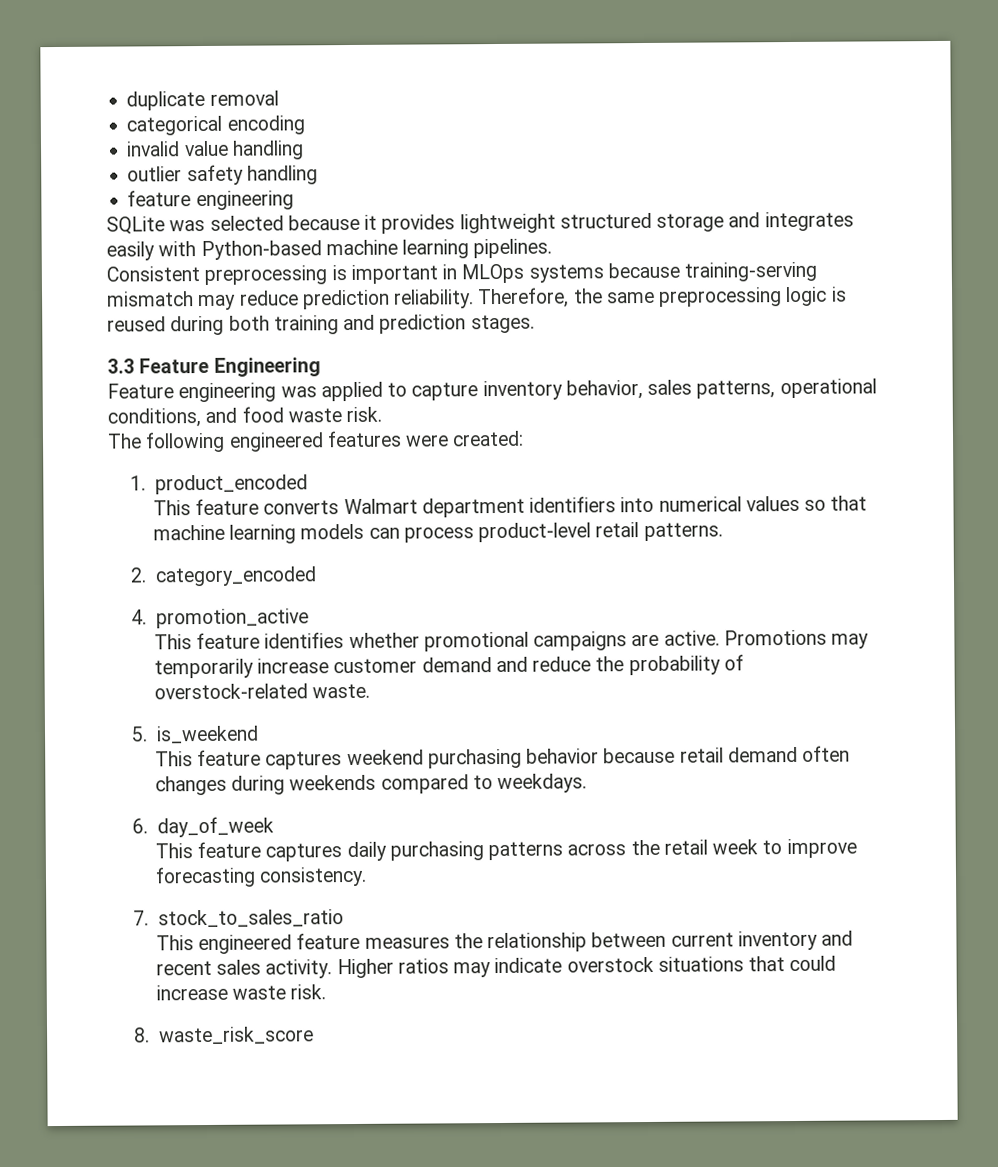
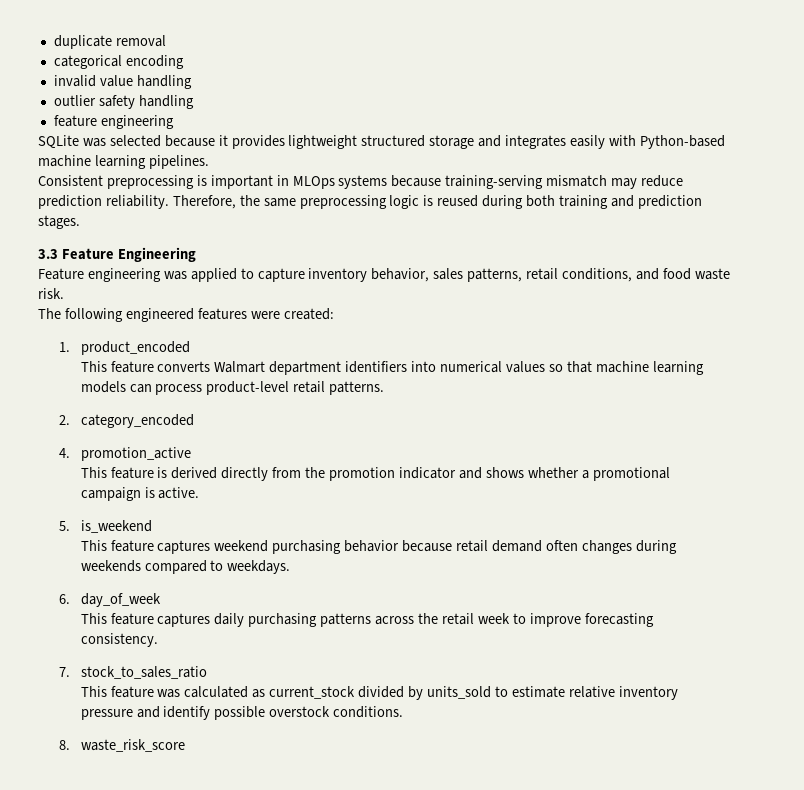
[779,378,877,399] operational -> [526,268,559,280] retail
[264,629,870,652] [153,654,744,679] [153,683,371,700] identifies whether promotional campaigns are active. Promotions may temporarily increase customer demand and reduce the probability of overstock-related waste. -> [157,467,670,481] [80,487,200,501] is derived directly from the promotion indicator and shows whether a promotional campaign is active.
[198,930,854,955] [155,955,837,979] [155,984,327,1001] engineered feature measures the relationship between current inventory and recent sales activity. Higher ratios may indicate overstock situations that could increase waste risk. -> [110,686,678,700] [80,706,404,720] feature was calculated as current_stock divided by units_sold to estimate relative inventory pressure and identify possible overstock conditions.

